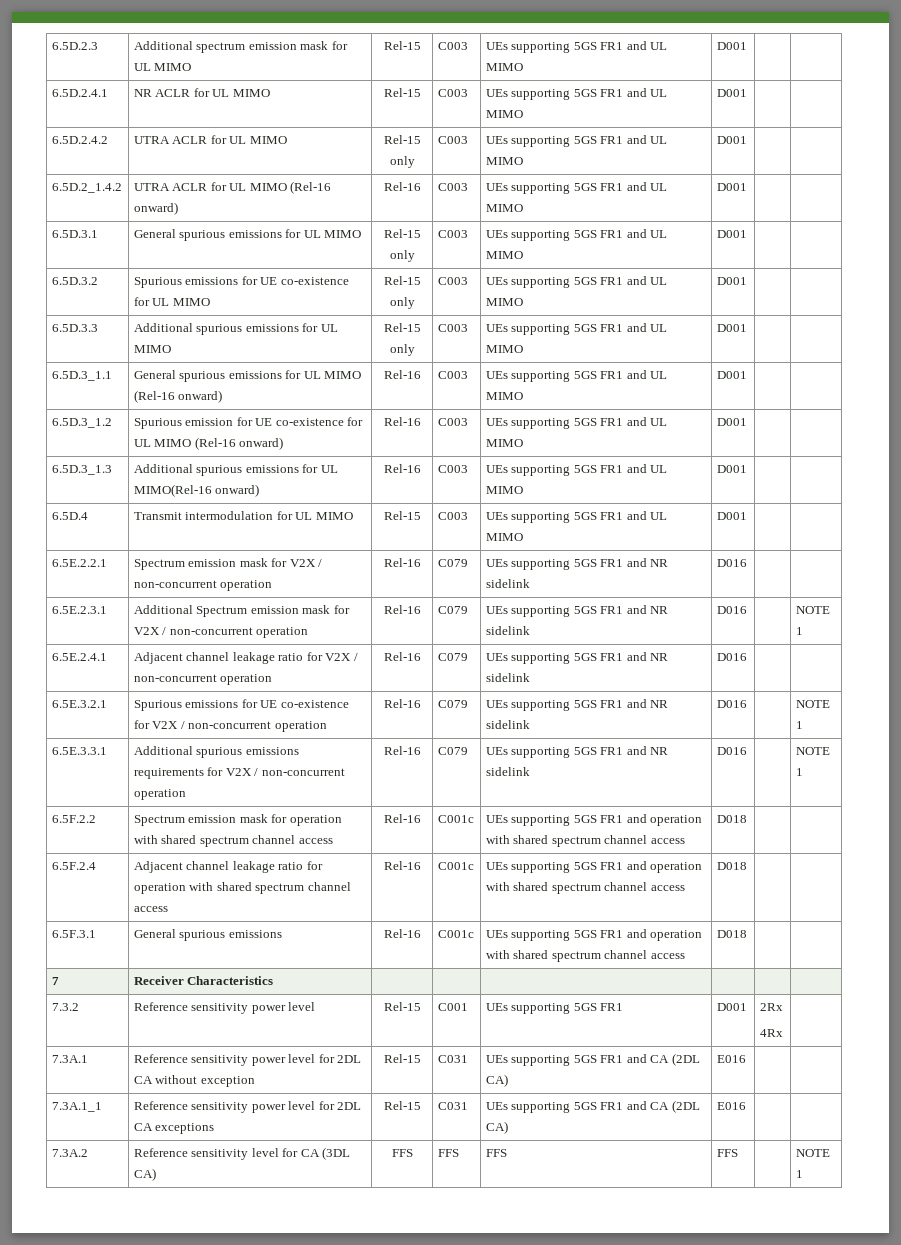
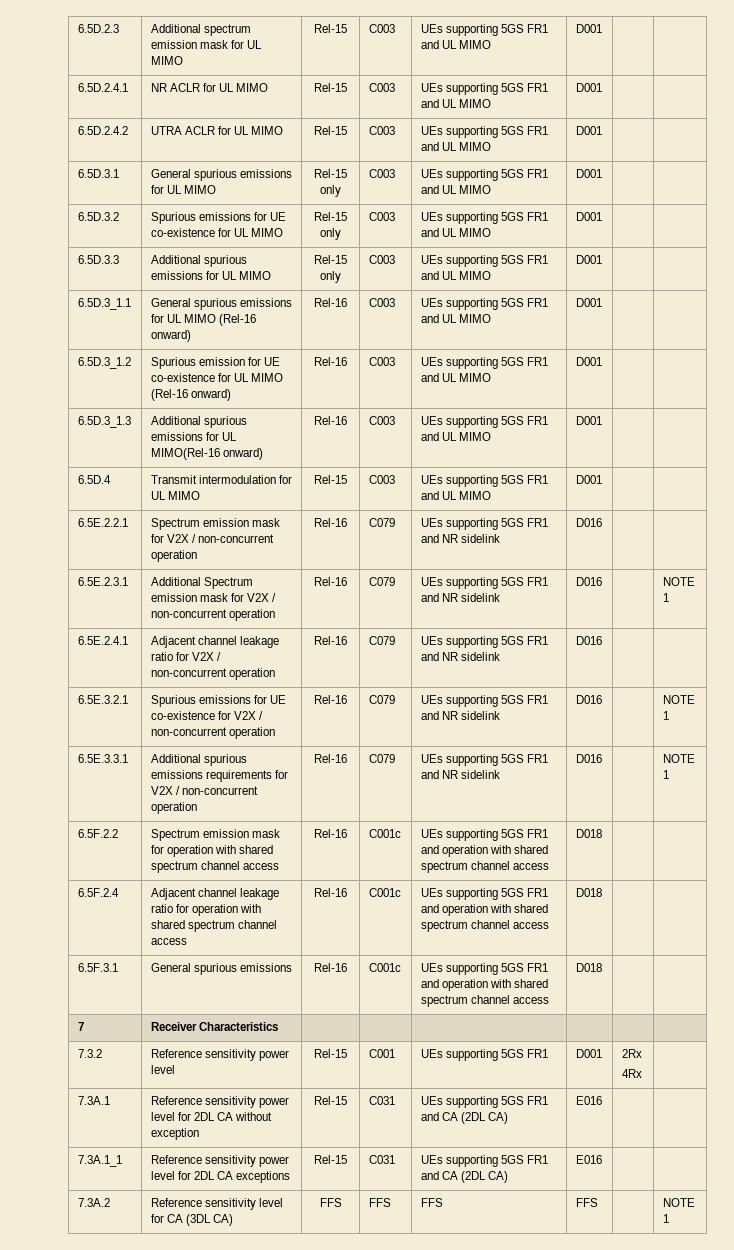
[389,156,415,168] [437,136,468,144] [485,135,668,147] [485,157,523,165] [716,136,747,144] [51,183,122,193] [133,181,332,194] [133,202,178,215] [383,182,421,191] only | C003 | UEs supporting 5GS FR1 and UL MIMO | D001 | | // 6.5D.2_1.4.2 | UTRA ACLR for UL MIMO (Rel-16 onward) | Rel-16 -> (347, 130) none

